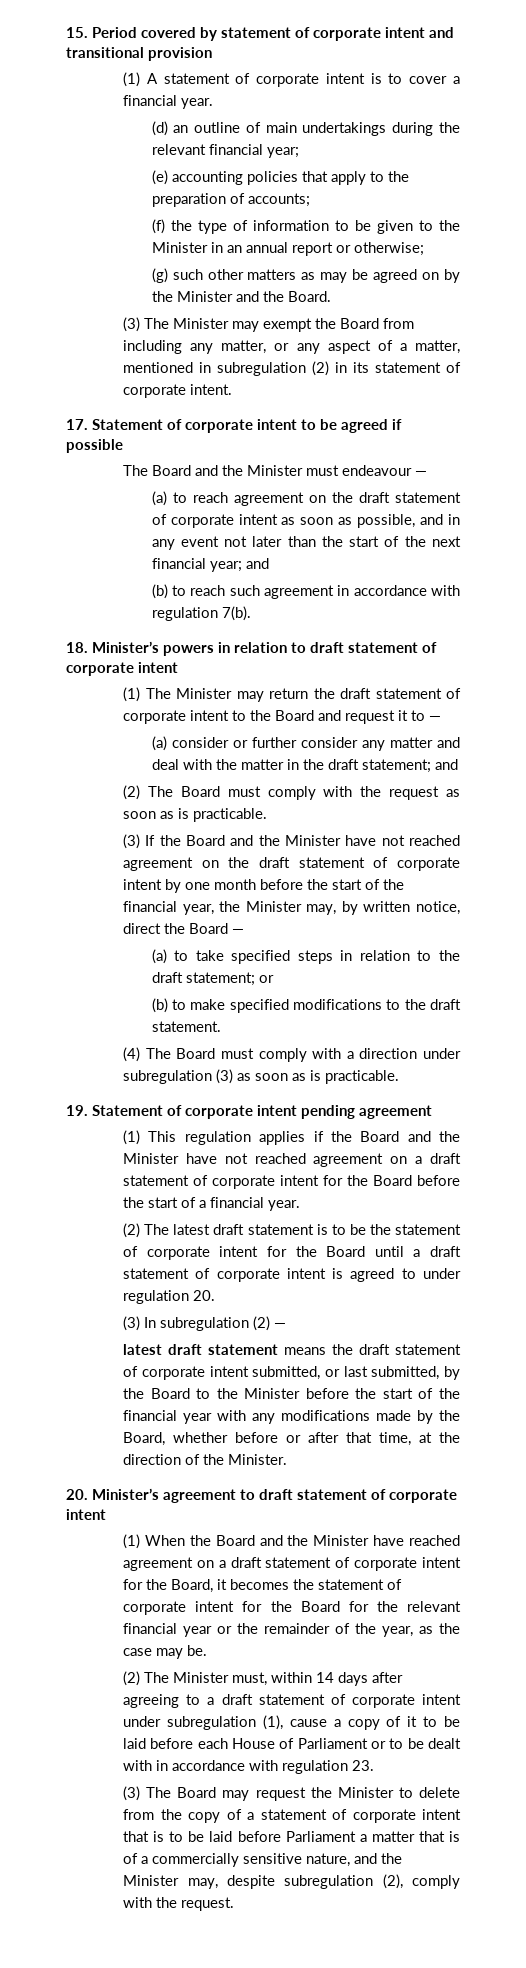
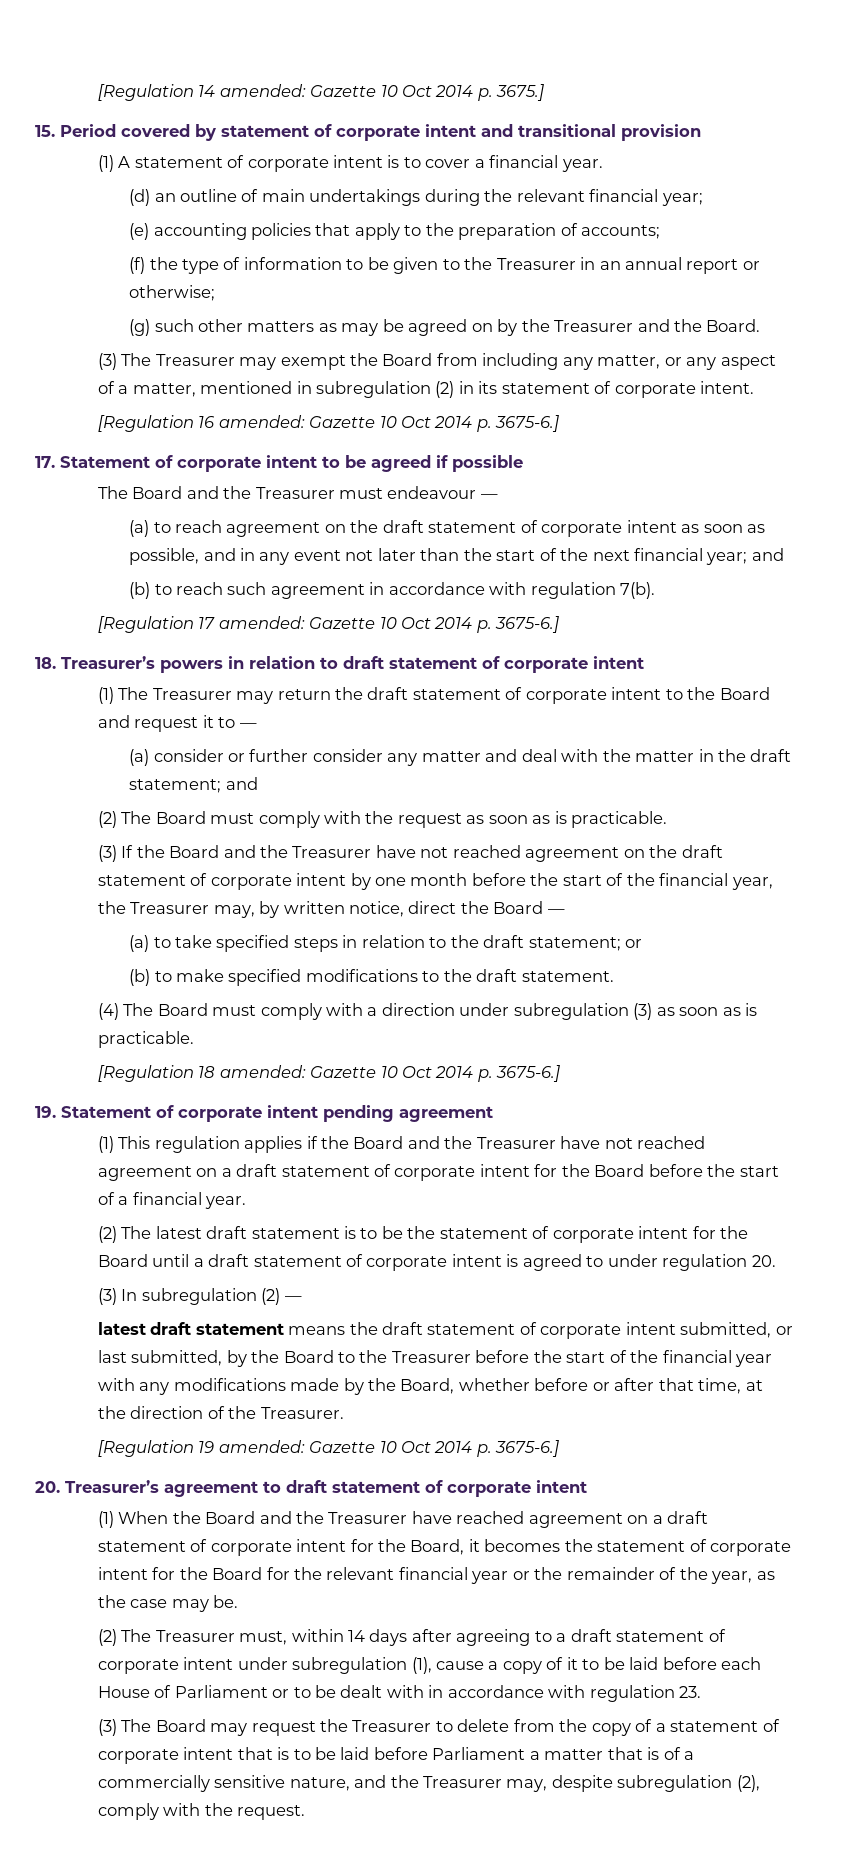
(66, 32) none -> [97,84,545,101] [Regulation 14 amended: Gazette 10 Oct 2014 p. 3675.] //
[151,242,208,253] Minister -> [496,258,576,270] Treasurer
[176,291,233,302] Minister -> [554,320,634,332] Treasurer
[173,318,230,329] Minister -> [155,354,235,366] Treasurer
(233, 389) none -> [97,415,560,432] // [Regulation 16 amended: Gazette 10 Oct 2014 p. 3675-6.]
[247,465,304,476] Minister -> [255,487,335,499] Treasurer
(251, 613) none -> [97,616,560,633] // [Regulation 17 amended: Gazette 10 Oct 2014 p. 3675-6.]
[92,641,159,653] Minister’s -> [61,656,155,669] Treasurer’s
[176,688,233,699] Minister -> [152,688,232,700] Treasurer
[285,835,342,846] Minister -> [292,846,372,858] Treasurer
[245,901,302,912] Minister -> [130,902,210,914] Treasurer
(400, 1077) none -> [97,1065,561,1082] // [Regulation 18 amended: Gazette 10 Oct 2014 p. 3675-6.]
[123,1153,180,1164] Minister -> [476,1137,556,1149] Treasurer
[244,1388,301,1399] Minister -> [391,1351,471,1363] Treasurer
[228,1454,288,1465] [66,1488,159,1500] Minister. // 20. Minister’s -> [260,1407,344,1419] [97,1440,560,1457] [35,1480,159,1493] Treasurer. // [Regulation 19 amended: Gazette 10 Oct 2014 p. 3675-6.] // 20. Treasurer’s
[313,1535,370,1546] Minister -> [328,1512,408,1524] Treasurer
[173,1672,230,1683] Minister -> [155,1630,235,1642] Treasurer
[337,1787,394,1798] Minister -> [352,1720,432,1732] Treasurer
[123,1875,180,1886] Minister -> [422,1776,502,1788] Treasurer

